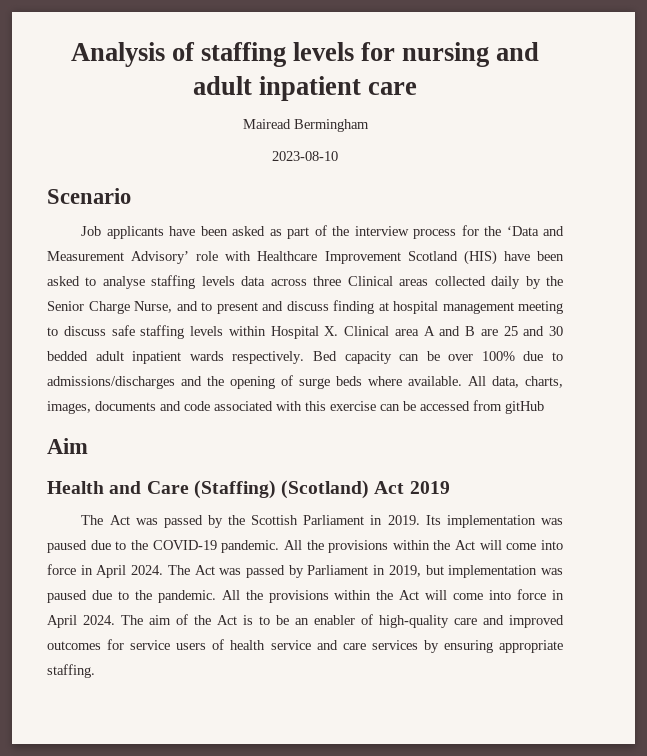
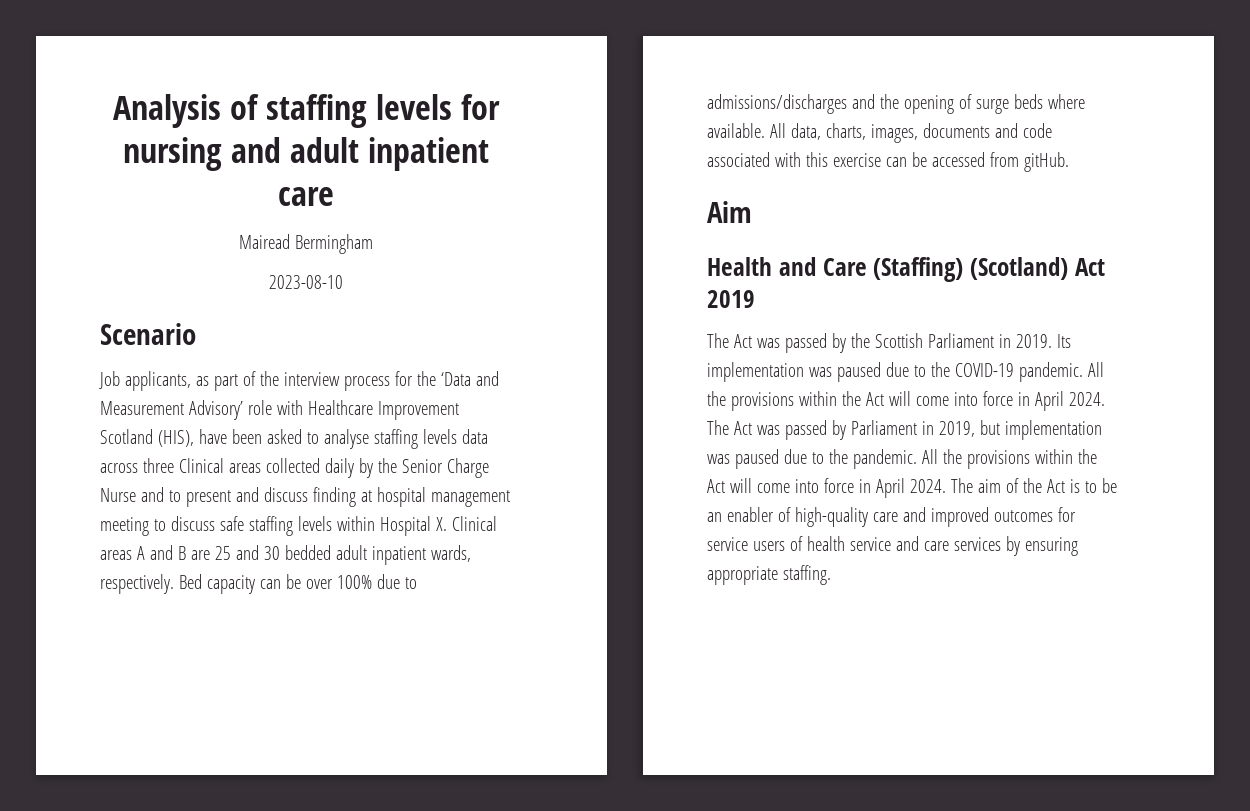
[106,226,266,239] applicants have been asked -> [124,371,191,391] applicants,
[463,250,497,265] (HIS) -> [157,430,194,447] (HIS),
[134,301,172,313] Nurse, -> [100,488,136,502] Nurse
[394,329,419,336] area -> [100,550,132,560] areas
[189,351,224,361] wards -> [430,545,471,562] wards,
[505,401,544,414] gitHub -> [1023,152,1069,172] gitHub.

